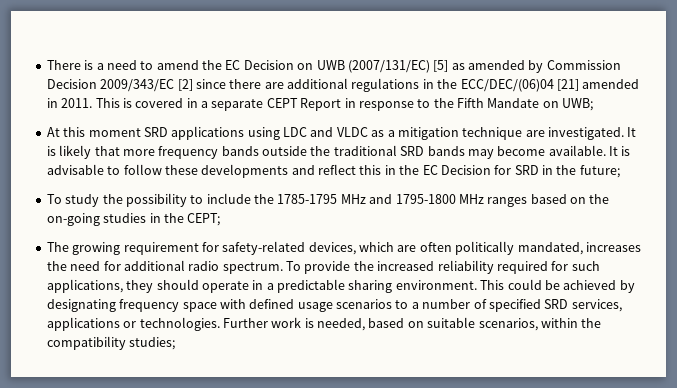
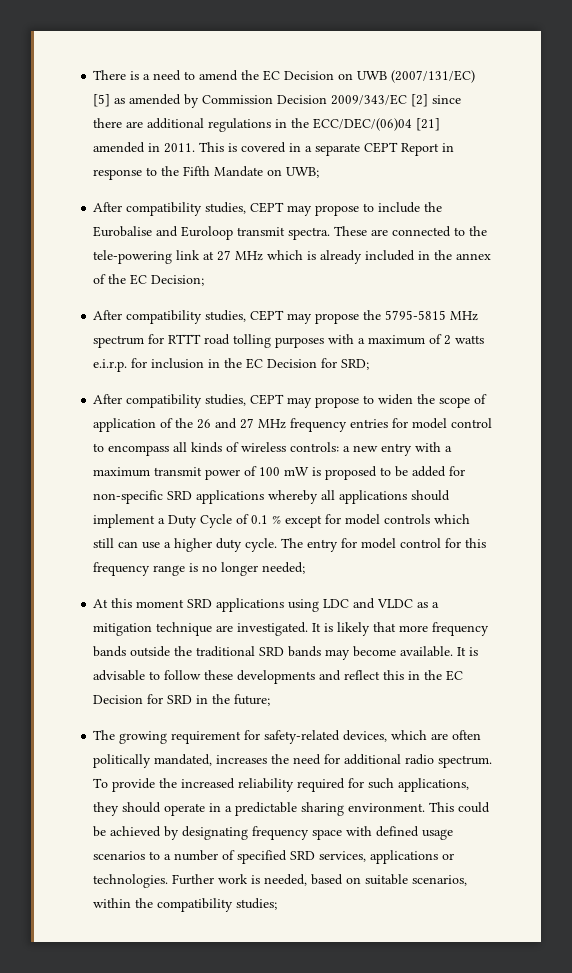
(594, 104) none -> [93,202,443,216] [93,226,488,240] [93,250,492,264] [93,274,205,286] [93,310,479,324] [93,334,485,348] [93,358,370,372] [93,394,488,408] [93,418,493,432] [93,442,453,456] [93,466,466,480] [93,490,451,504] [93,514,471,528] [93,538,487,552] [93,562,306,576] // After compatibility studies, CEPT may propose to include the Eurobalise and Euroloop transmit spectra. These are connected to the tele-powering link at 27 MHz which is already included in the annex of the EC Decision; // After compatibility studies, CEPT may propose the 5795-5815 MHz spectrum for RTTT road tolling purposes with a maximum of 2 watts e.i.r.p. for inclusion in the EC Decision for SRD; // After compatibility studies, CEPT may propose to widen the scope of application of the 26 and 27 MHz frequency entries for model control to encompass all kinds of wireless controls: a new entry with a maximum transmit power of 100 mW is proposed to be added for non-specific SRD applications whereby all applications should implement a Duty Cycle of 0.1 % except for model controls which still can use a higher duty cycle. The entry for model control for this frequency range is no longer needed;
[46,193,610,207] [46,213,221,226] // To study the possibility to include the 1785-1795 MHz and 1795-1800 MHz ranges based on the on-going studies in the CEPT; -> (271, 700) none

